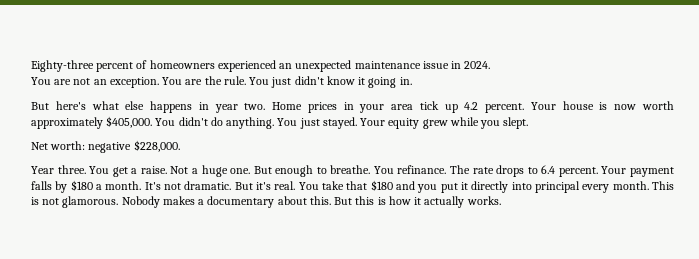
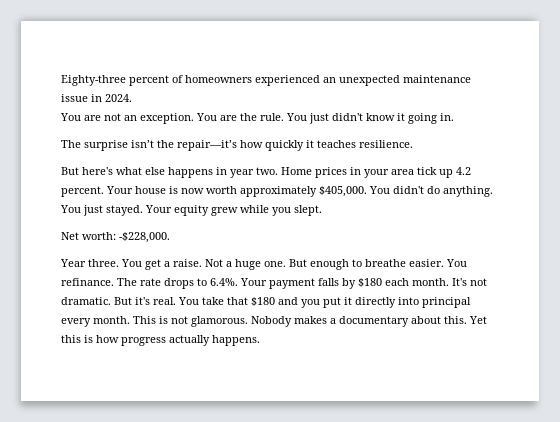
(412, 81) none -> [61,140,413,151] // The surprise isn’t the repair—it’s how quickly it teaches resilience.
[88,140,180,153] negative $228,000. -> [119,232,170,243] -$228,000.
[330,165,371,174] breathe. -> [365,259,444,267] breathe easier.
[541,165,598,177] 6.4 percent. -> [210,278,238,286] 6.4%.
[96,184,102,190] a -> [385,278,409,286] each
[334,197,353,205] But -> [469,316,487,324] Yet
[414,196,501,208] it actually works. -> [121,335,260,346] progress actually happens.

